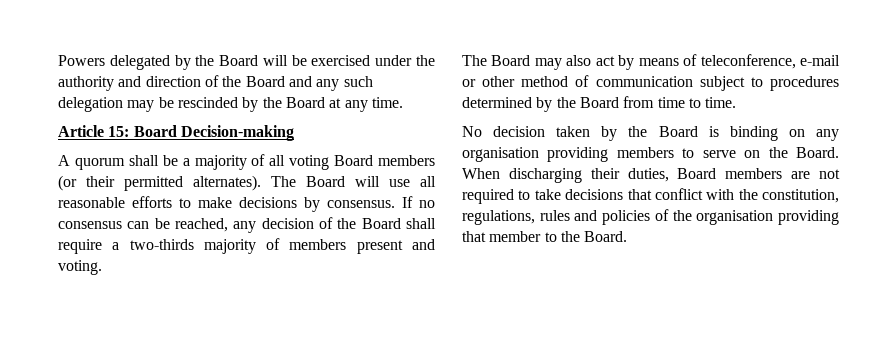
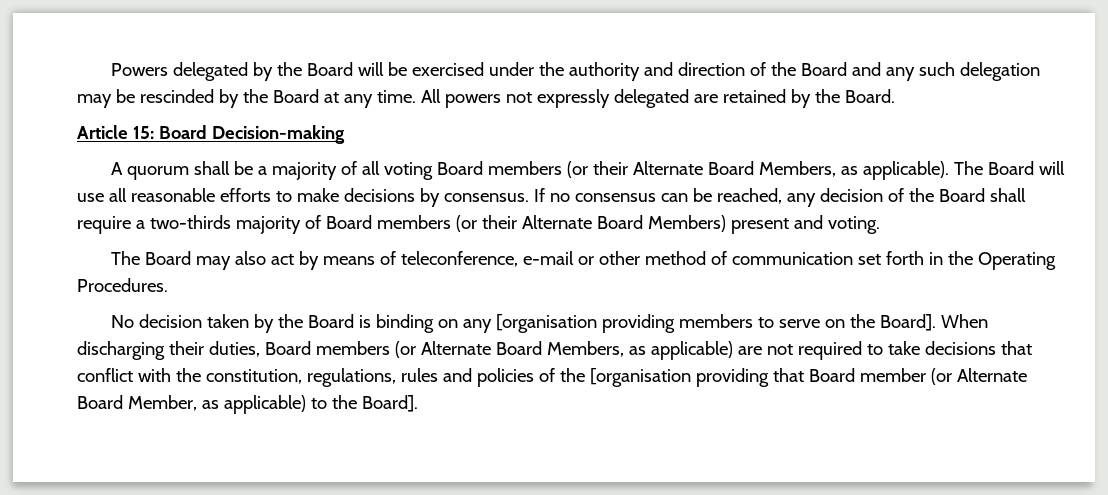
(403, 102) none -> [420,89,895,108] All powers not expressly delegated are retained by the Board.
[124,175,261,191] permitted alternates). -> [632,161,949,180] Alternate Board Members, as applicable).
[289,239,347,250] members -> [325,215,726,232] Board members (or their Alternate Board Members)
[699,76,839,91] [462,96,737,112] subject to procedures determined by the Board from time to time. -> [857,251,1056,270] [77,278,168,292] set forth in the Operating Procedures.
[462,147,539,162] organisation -> [495,314,597,333] [organisation
[796,147,839,158] Board. -> [879,314,936,331] Board].
(783, 173) none -> [394,341,733,360] (or Alternate Board Members, as applicable)
[696,210,774,225] organisation -> [589,368,691,387] [organisation
[489,231,542,242] member -> [808,368,1027,385] [77,395,306,414] Board member (or Alternate Board Member, as applicable)
[584,231,628,242] Board. -> [361,395,418,412] Board].

